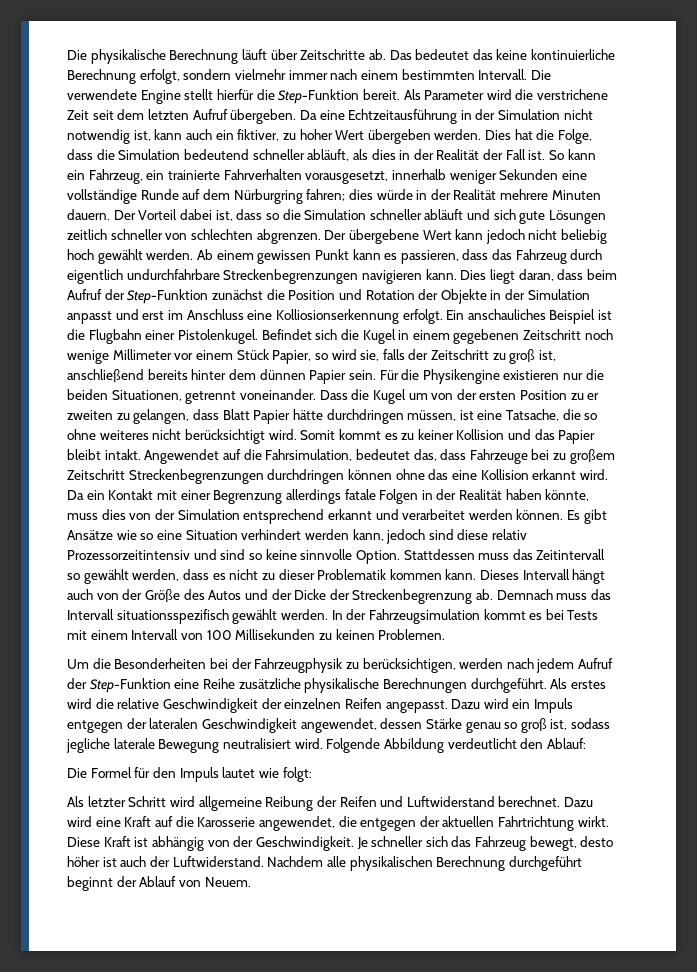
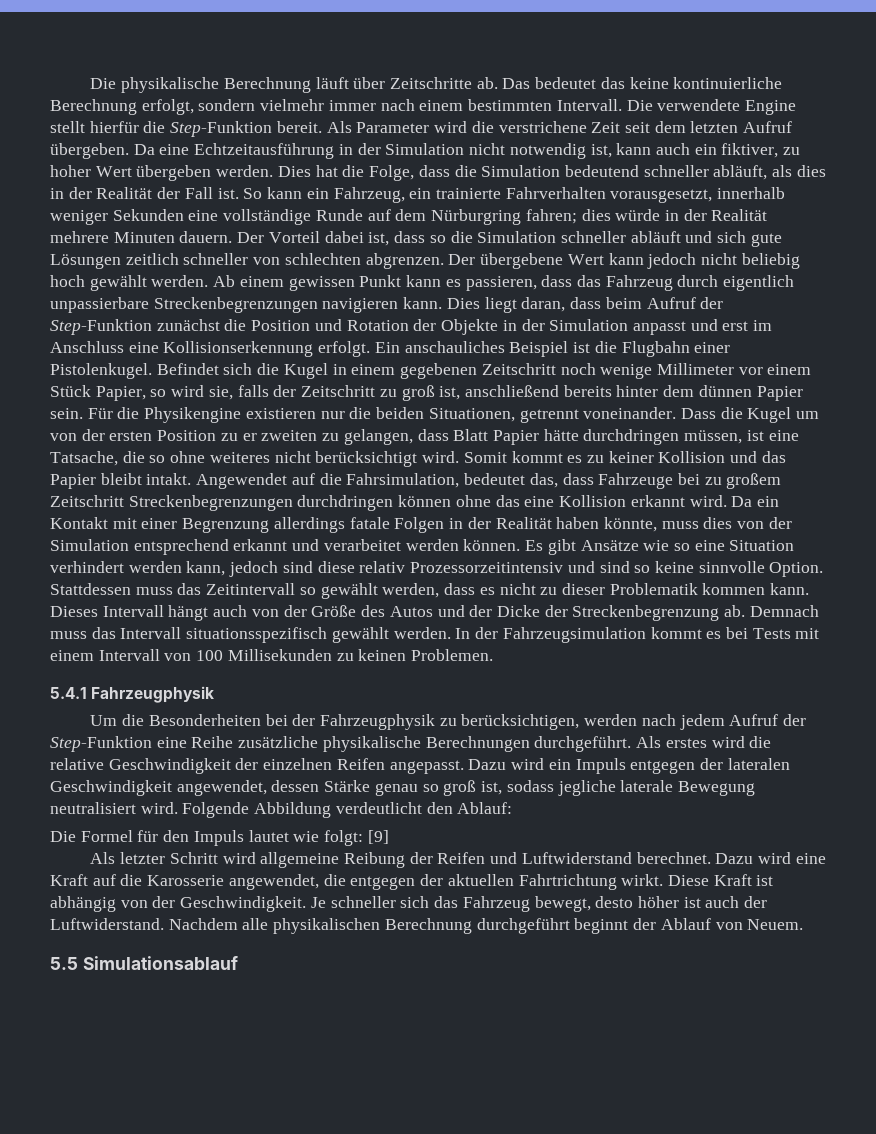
[126,269,220,280] undurchfahrbare -> [50,297,149,313] unpassierbare
[275,309,399,324] Kolliosionserkennung -> [163,341,314,357] Kollisionserkennung
(446, 634) none -> [50,686,215,703] // 5.4.1 Fahrzeugphysik
(312, 774) none -> [367,830,389,844] [9]
(251, 882) none -> [50,956,238,970] // 5.5 Simulationsablauf

